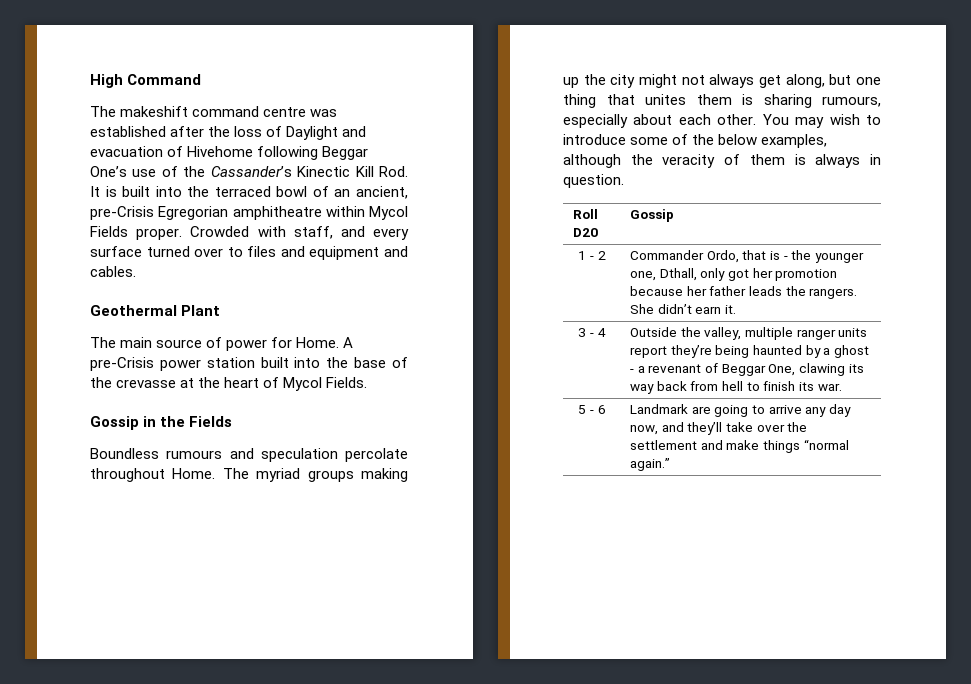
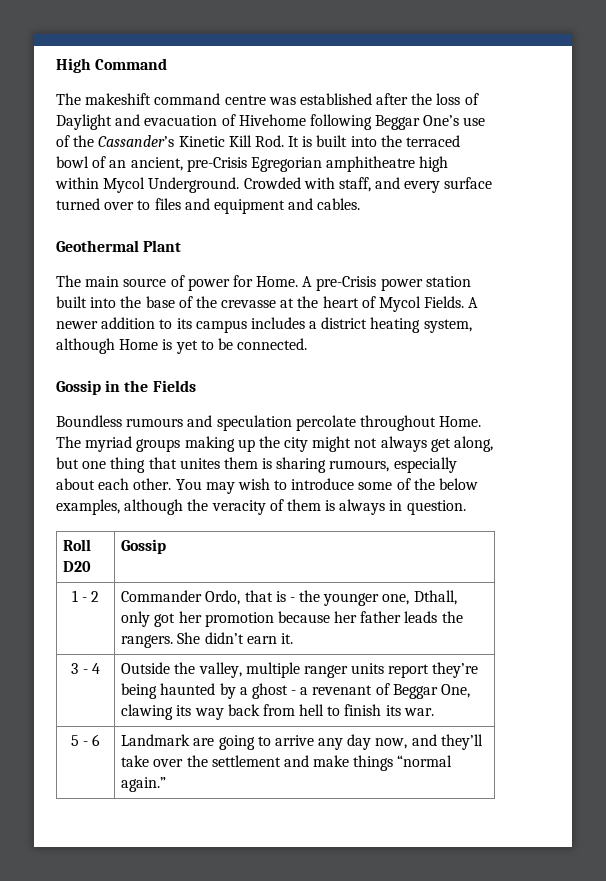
[297,166,351,177] Kinectic -> [178,136,225,147] Kinetic
(322, 213) none -> [419,156,449,172] high
[90,226,183,240] Fields proper. -> [148,177,240,193] Underground.
(368, 382) none -> [468,297,479,308] [56,317,472,333] [56,338,308,354] A newer addition to its campus includes a district heating system, although Home is yet to be connected.

